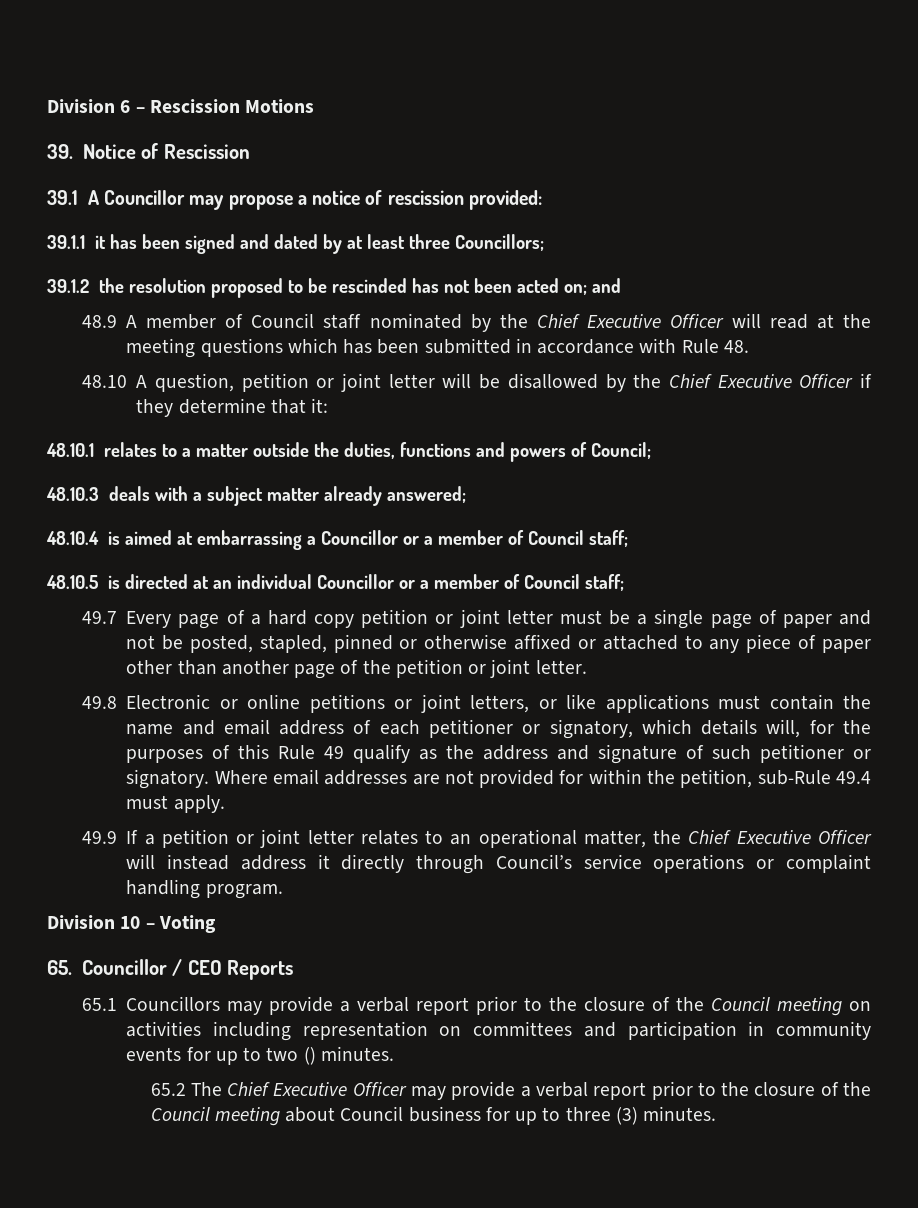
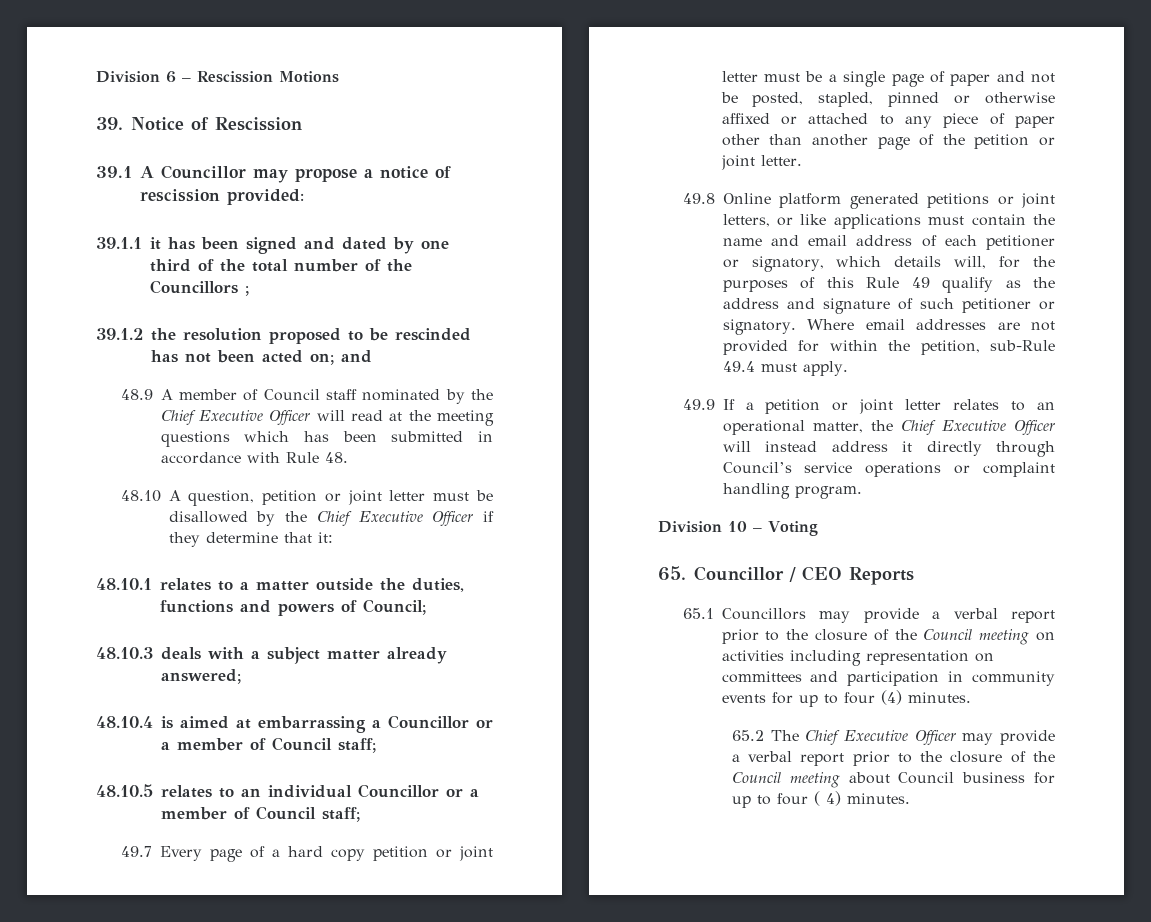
[346,234,544,251] at least three Councillors; -> [421,240,449,249] [150,259,412,272] [150,280,249,296] one third of the total number of the Councillors ;
[442,373,472,388] will -> [433,492,470,501] must
[107,574,209,589] is directed at -> [161,785,234,798] relates to
[126,694,301,709] Electronic or online -> [722,193,919,209] Online platform generated
[266,1047,316,1065] two () -> [843,690,902,705] four (4)
[565,1107,638,1125] three (3) -> [776,791,841,806] four ( 4)

